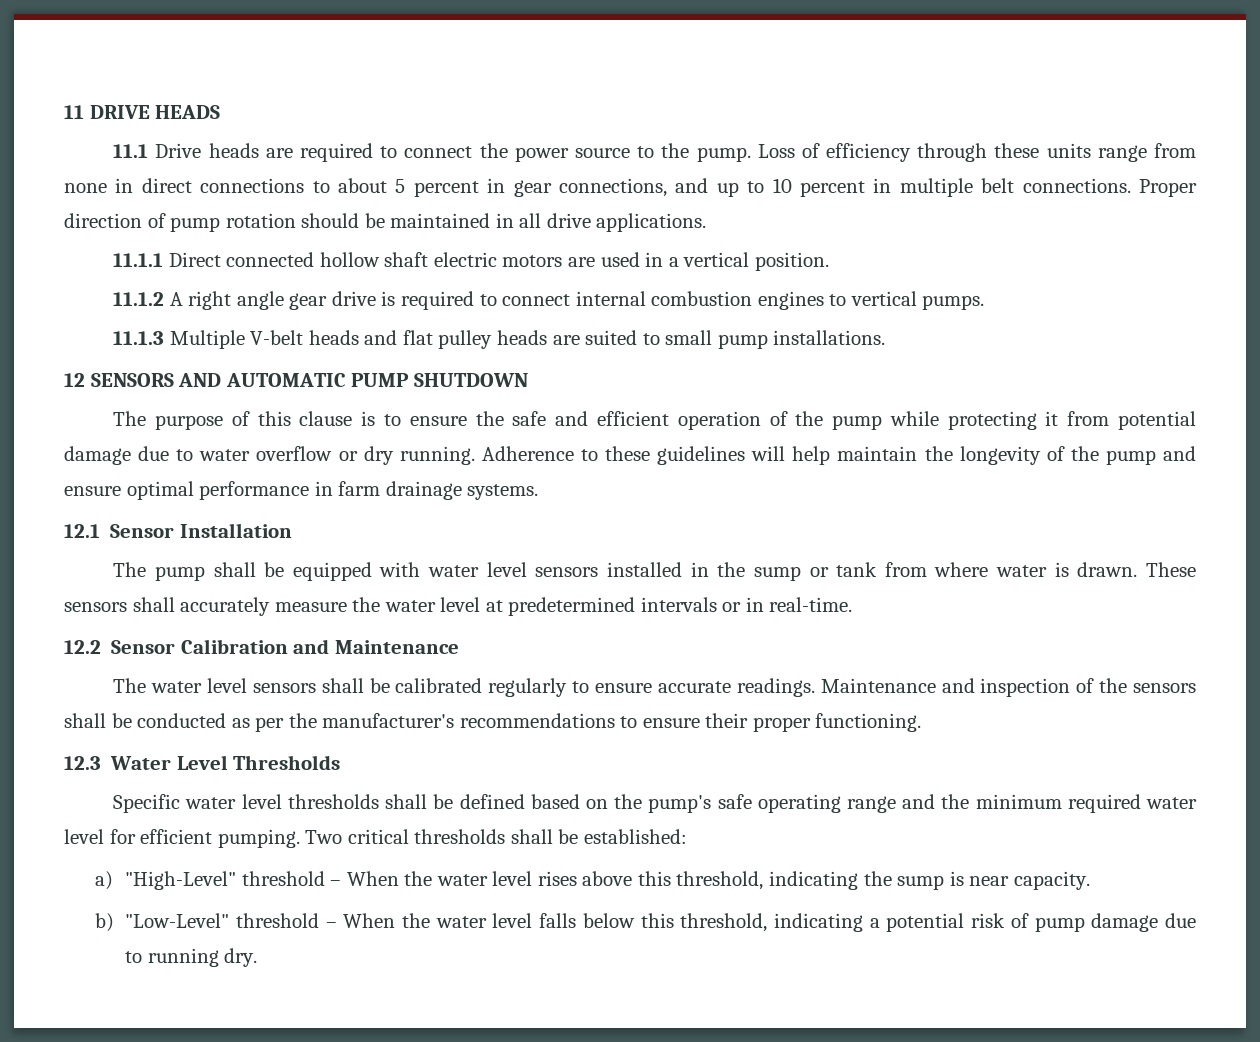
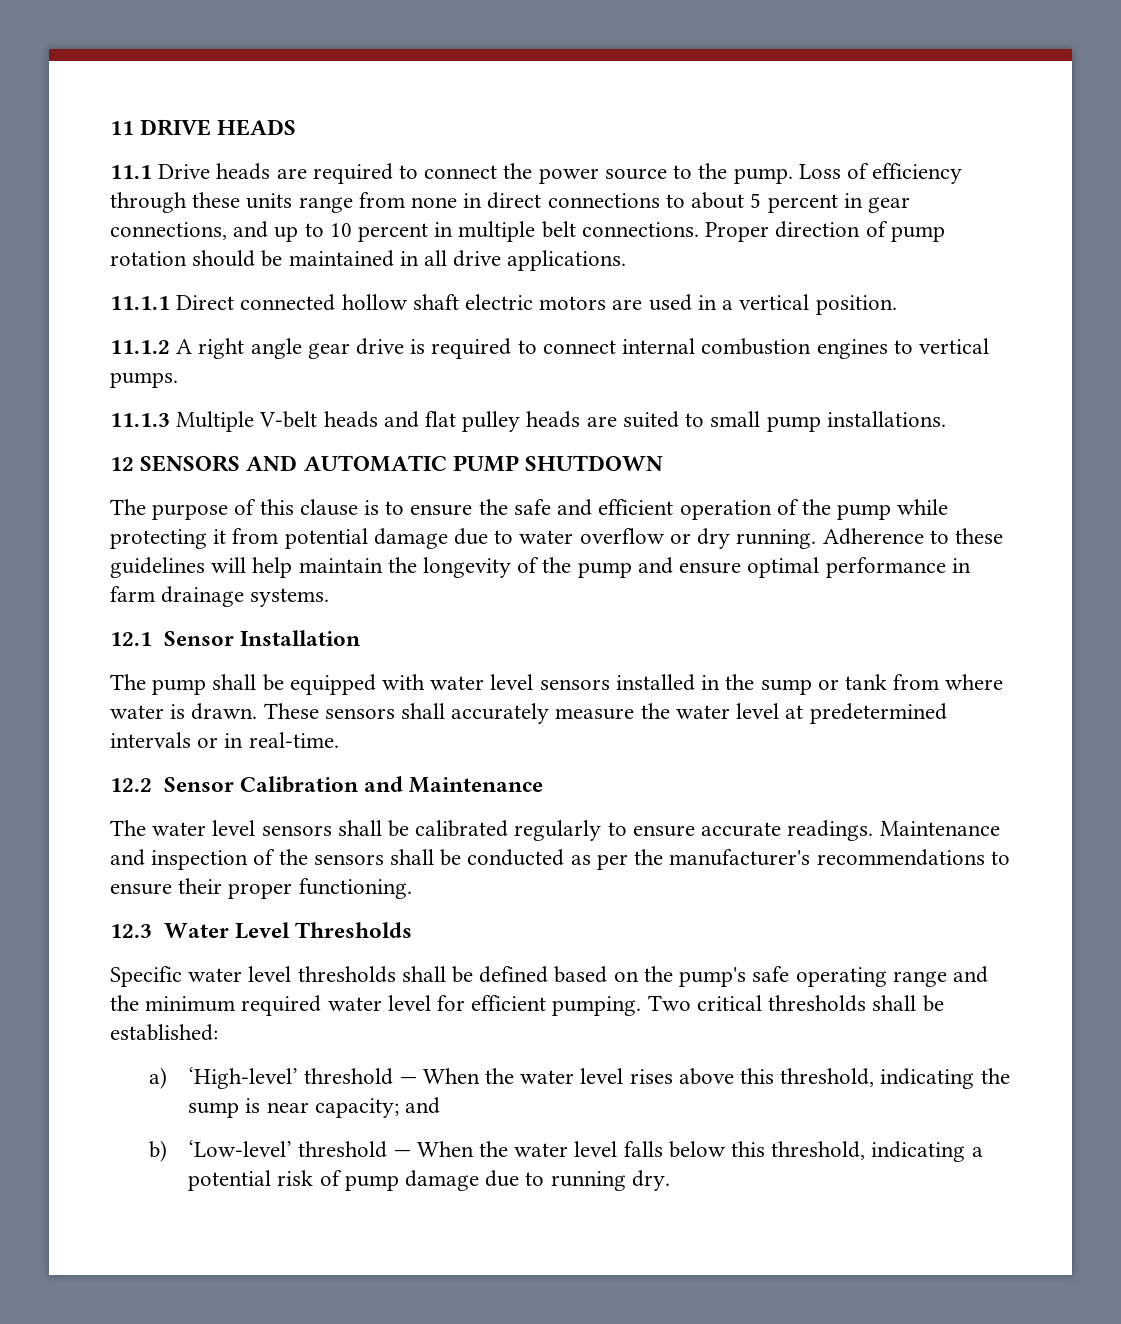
[125,871,342,890] "High-Level" threshold – -> [188,1067,417,1089] ‘High-level’ threshold —
[1013,871,1090,890] capacity. -> [314,1097,440,1118] capacity; and
[125,913,337,928] "Low-Level" threshold – -> [188,1140,411,1158] ‘Low-level’ threshold —

